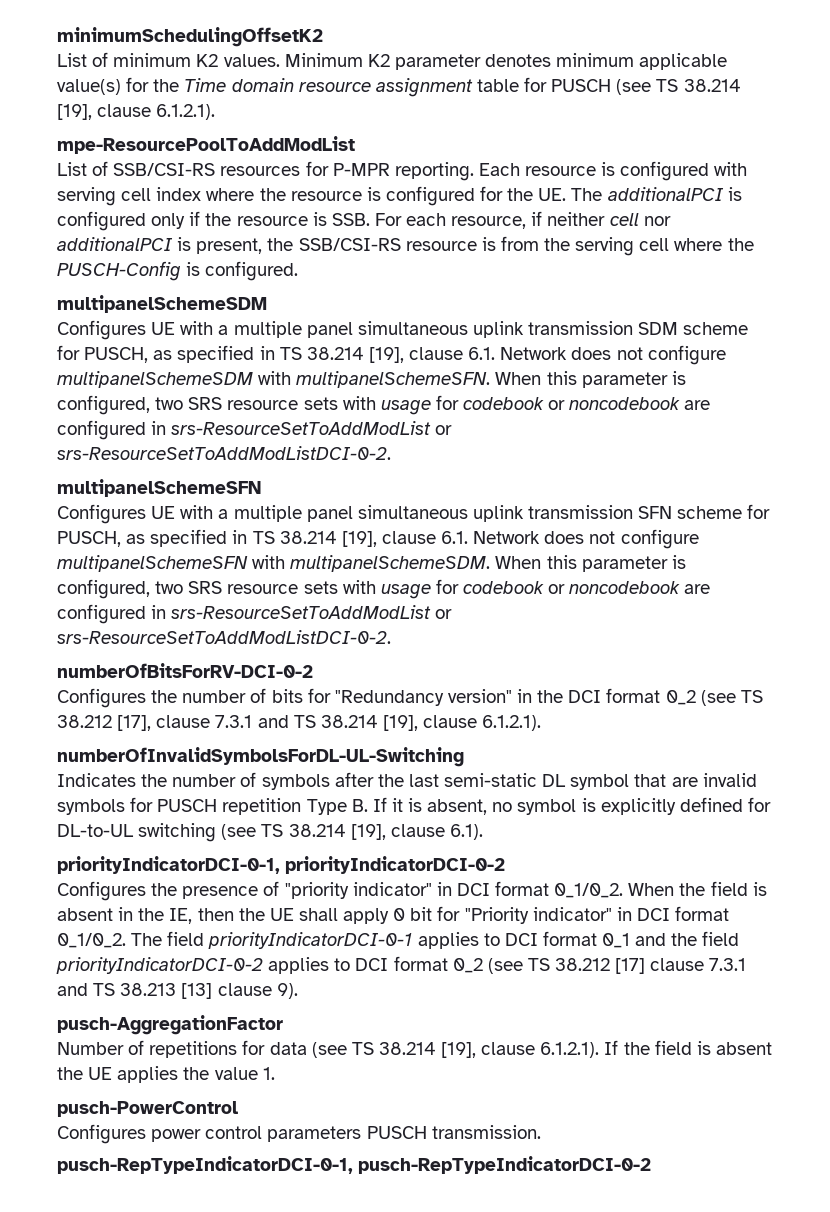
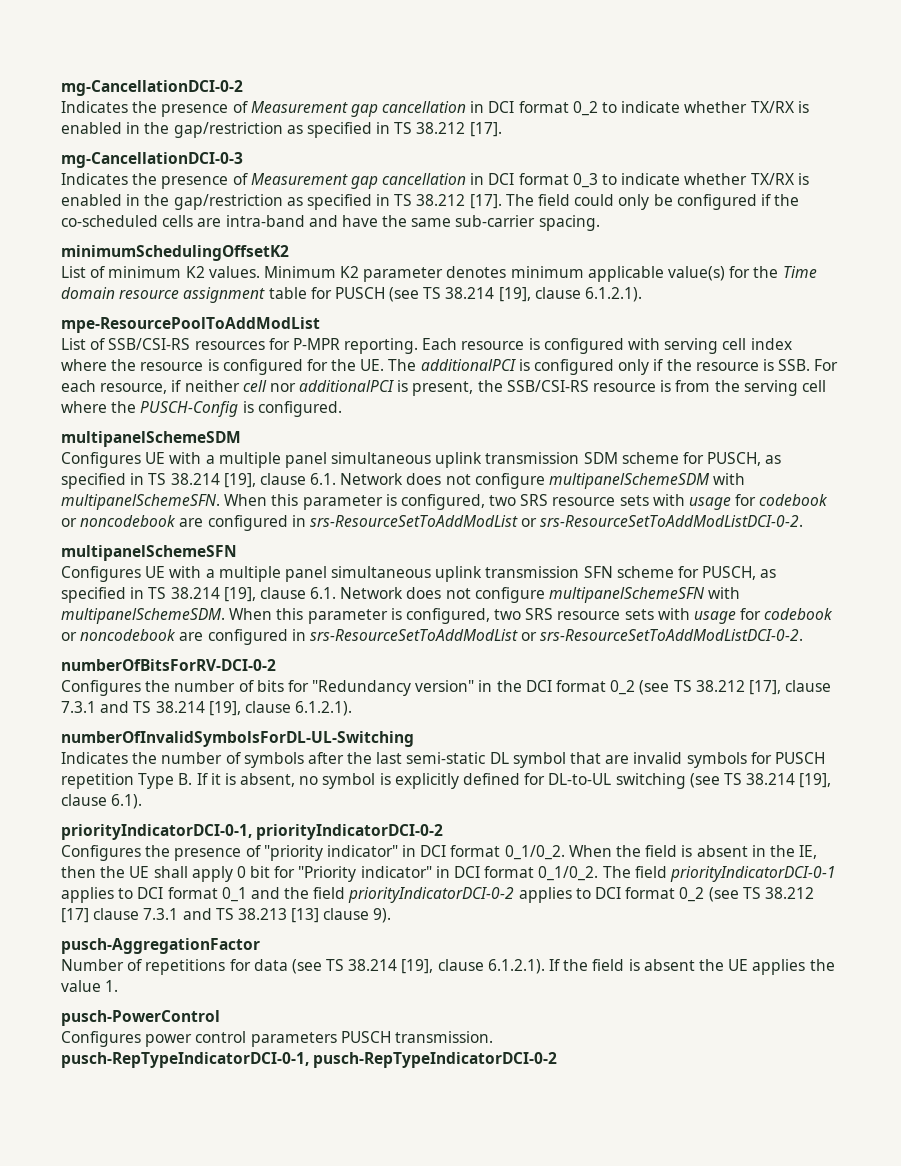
(57, 37) none -> [61,80,243,96] [61,101,809,117] [61,122,502,138] [61,152,243,168] [61,173,809,189] [61,194,800,210] [61,215,600,231] mg-CancellationDCI-0-2 // Indicates the presence of Measurement gap cancellation in DCI format 0_2 to indicate whether TX/RX is enabled in the gap/restriction as specified in TS 38.212 [17]. // mg-CancellationDCI-0-3 // Indicates the presence of Measurement gap cancellation in DCI format 0_3 to indicate whether TX/RX is enabled in the gap/restriction as specified in TS 38.212 [17]. The field could only be configured if the co-scheduled cells are intra-band and have the same sub-carrier spacing. //

